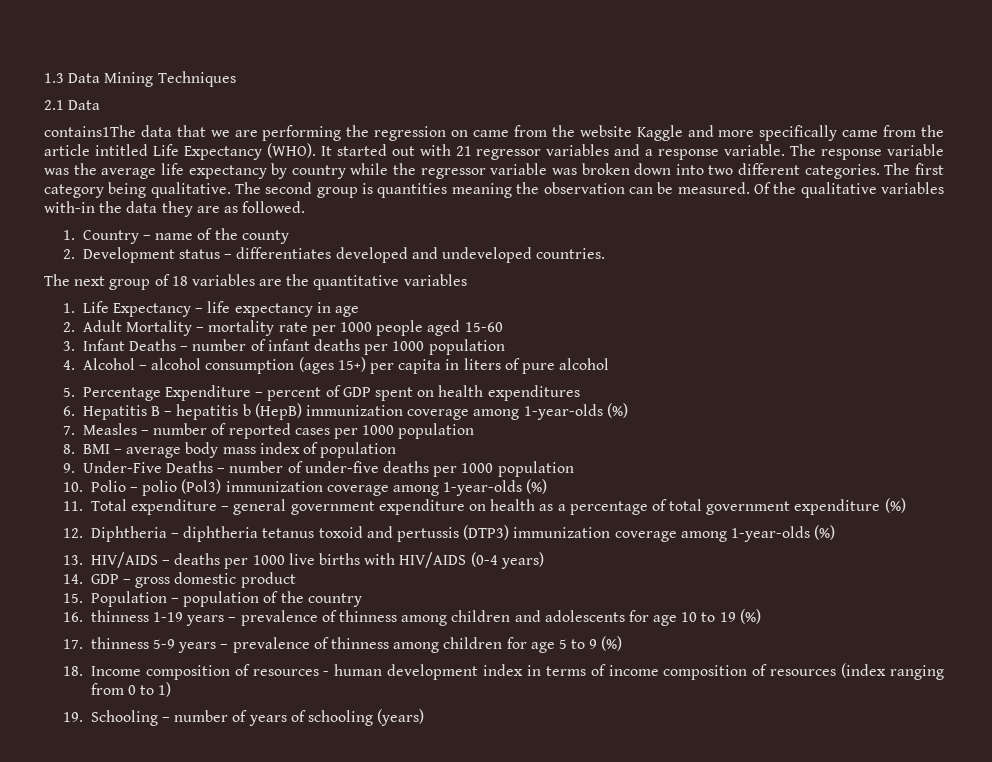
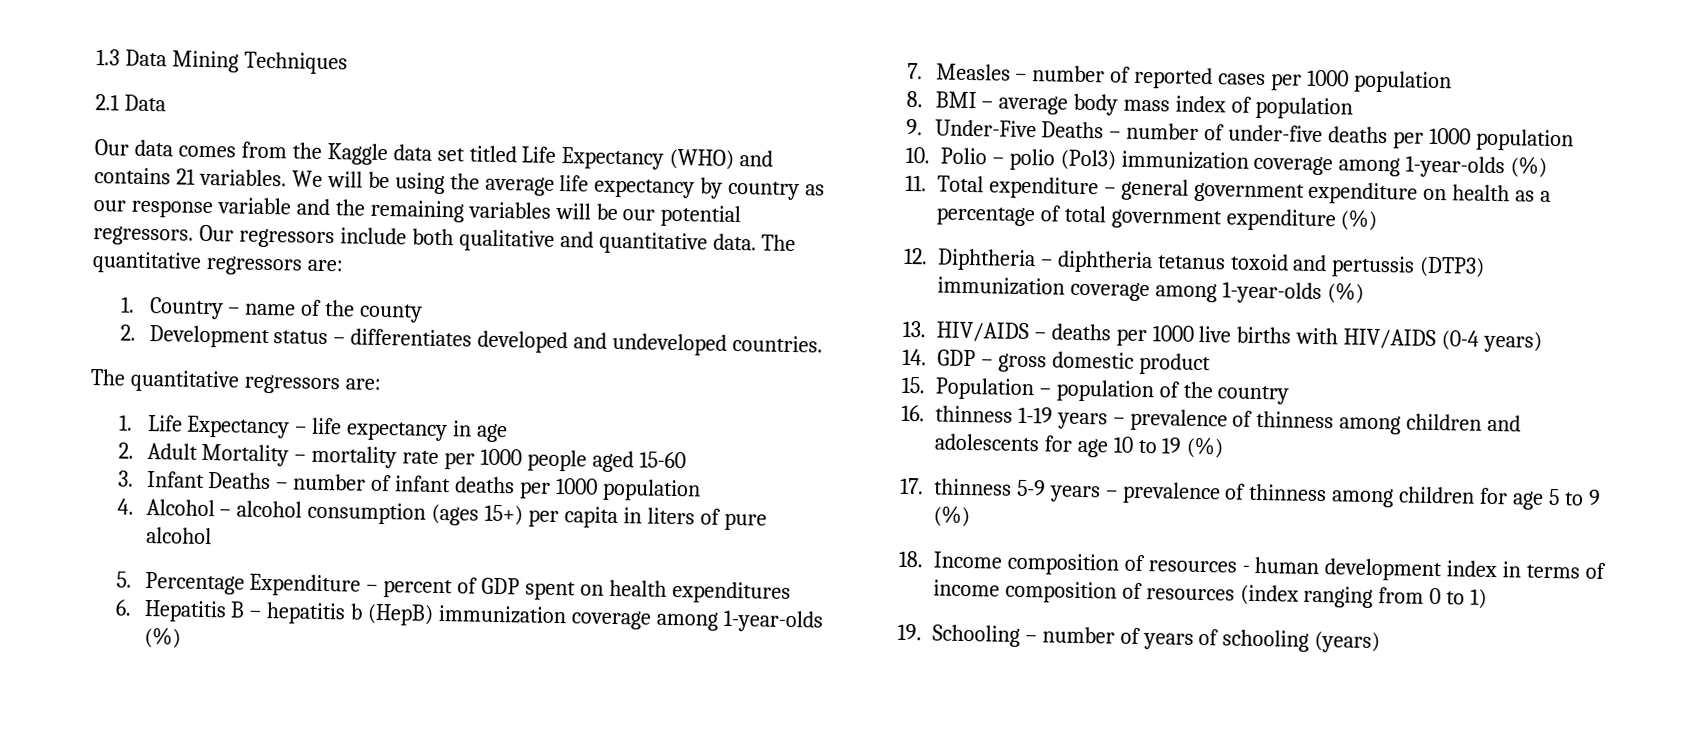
[44,125,944,141] [44,143,945,160] [44,168,69,175] contains1The data that we are performing the regression on came from the website Kaggle and more specifically came from the article intitled Life Expectancy (WHO). It started out with 21 regressor variables and a response variable. The response variable was -> [94,139,774,170] [94,167,445,195] Our data comes from the Kaggle data set titled Life Expectancy (WHO) and contains 21 variables. We will be using
[350,163,945,179] [44,182,945,198] [44,201,306,217] while the regressor variable was broken down into two different categories. The first category being qualitative. The second group is quantities meaning the observation can be measured. Of the qualitative variables with-in the data they are as followed. -> [805,184,826,196] [93,197,742,228] [93,224,797,255] [92,251,343,276] as our response variable and the remaining variables will be our potential regressors. Our regressors include both qualitative and quantitative data. The quantitative regressors are:
[74,274,467,290] next group of 18 variables are the quantitative variables -> [129,369,381,395] quantitative regressors are:

